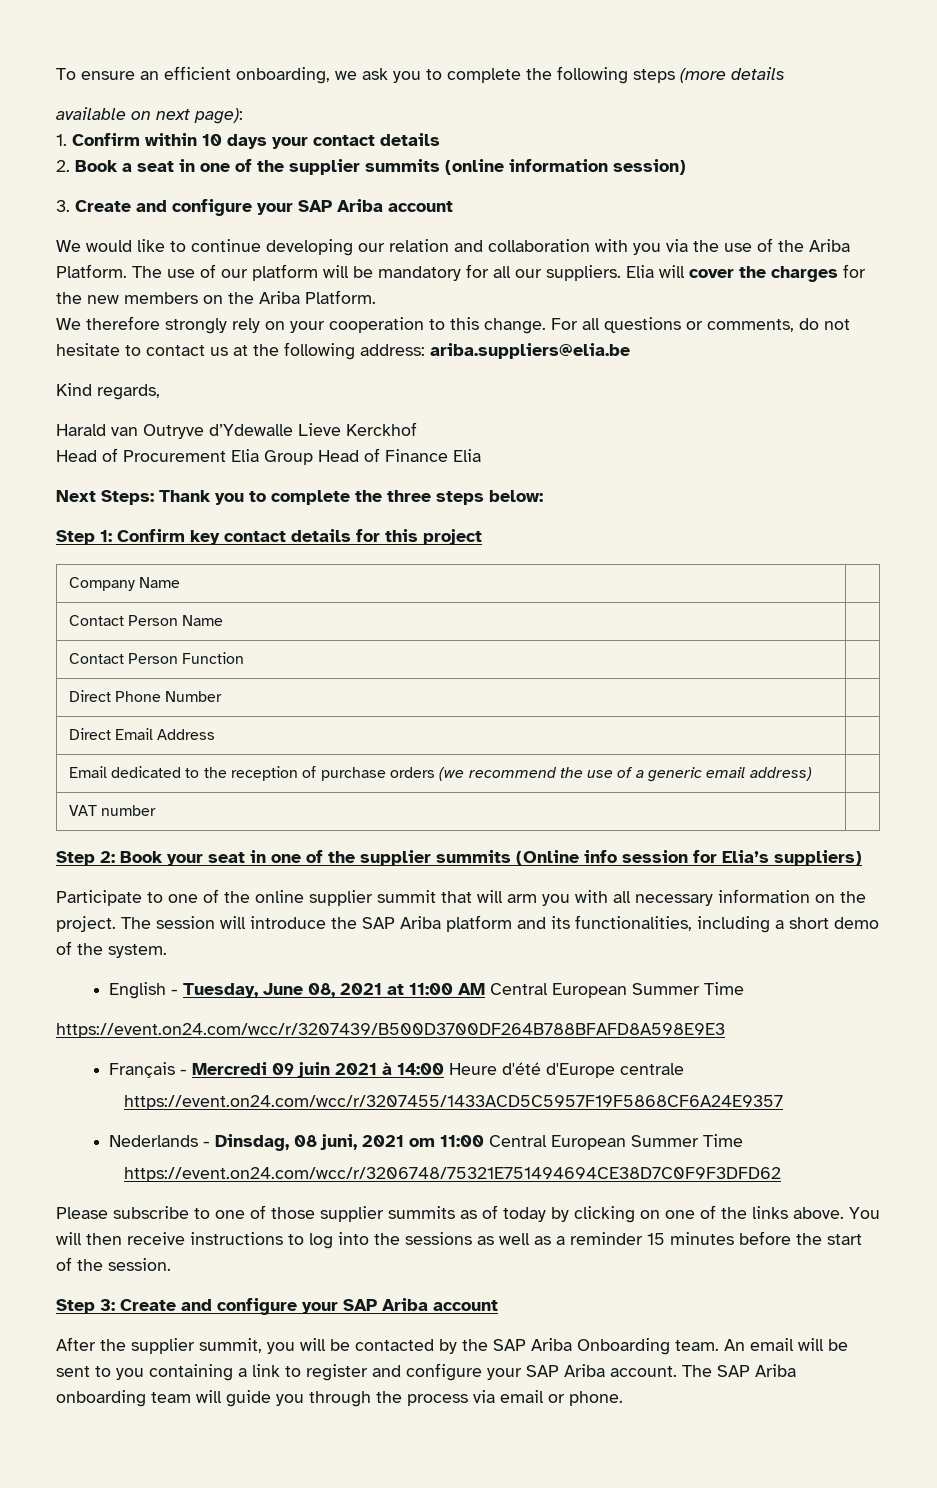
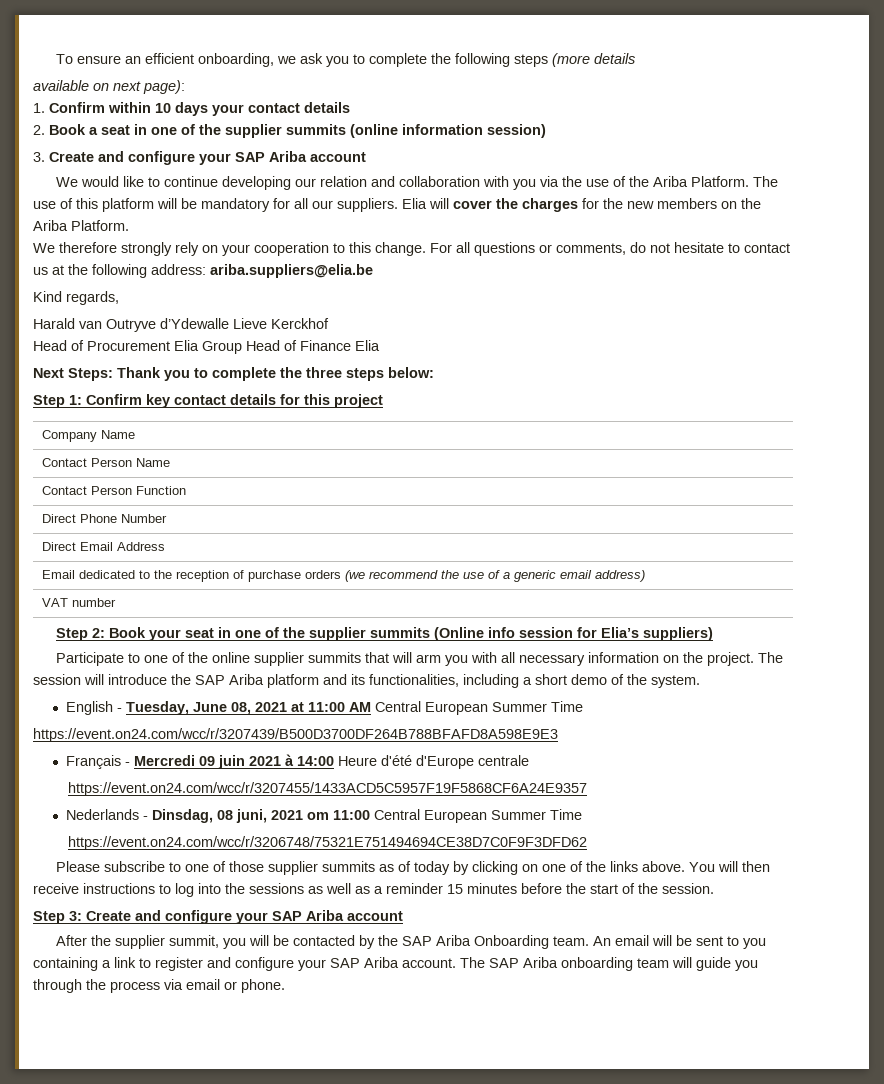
[221,269,248,278] our -> [76,198,98,209] this
[377,890,436,903] summit -> [307,652,361,663] summits

